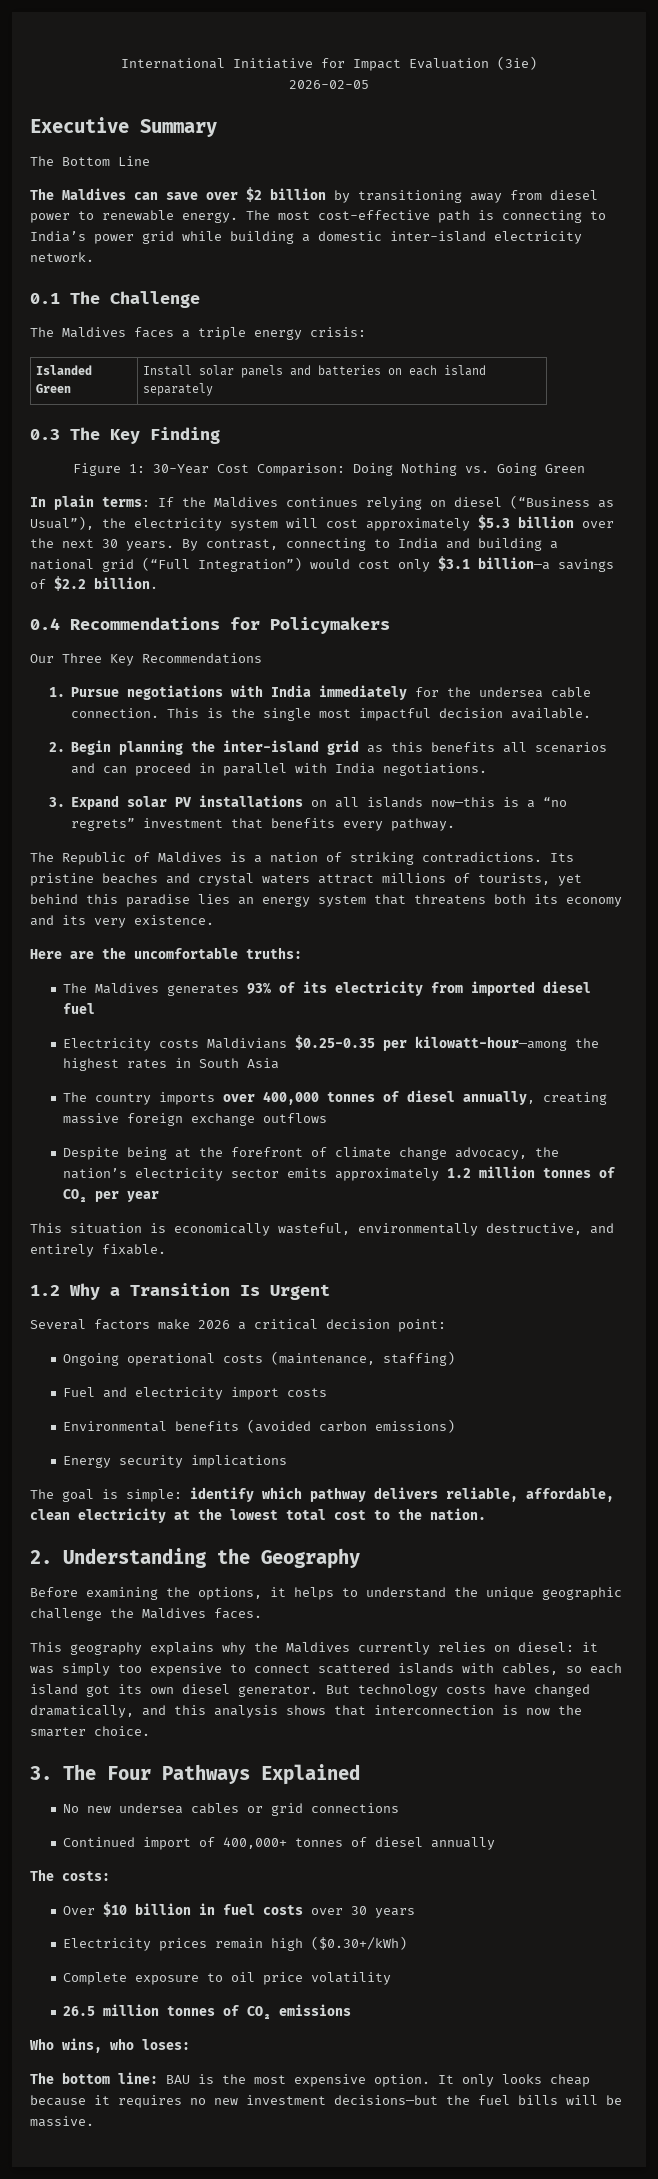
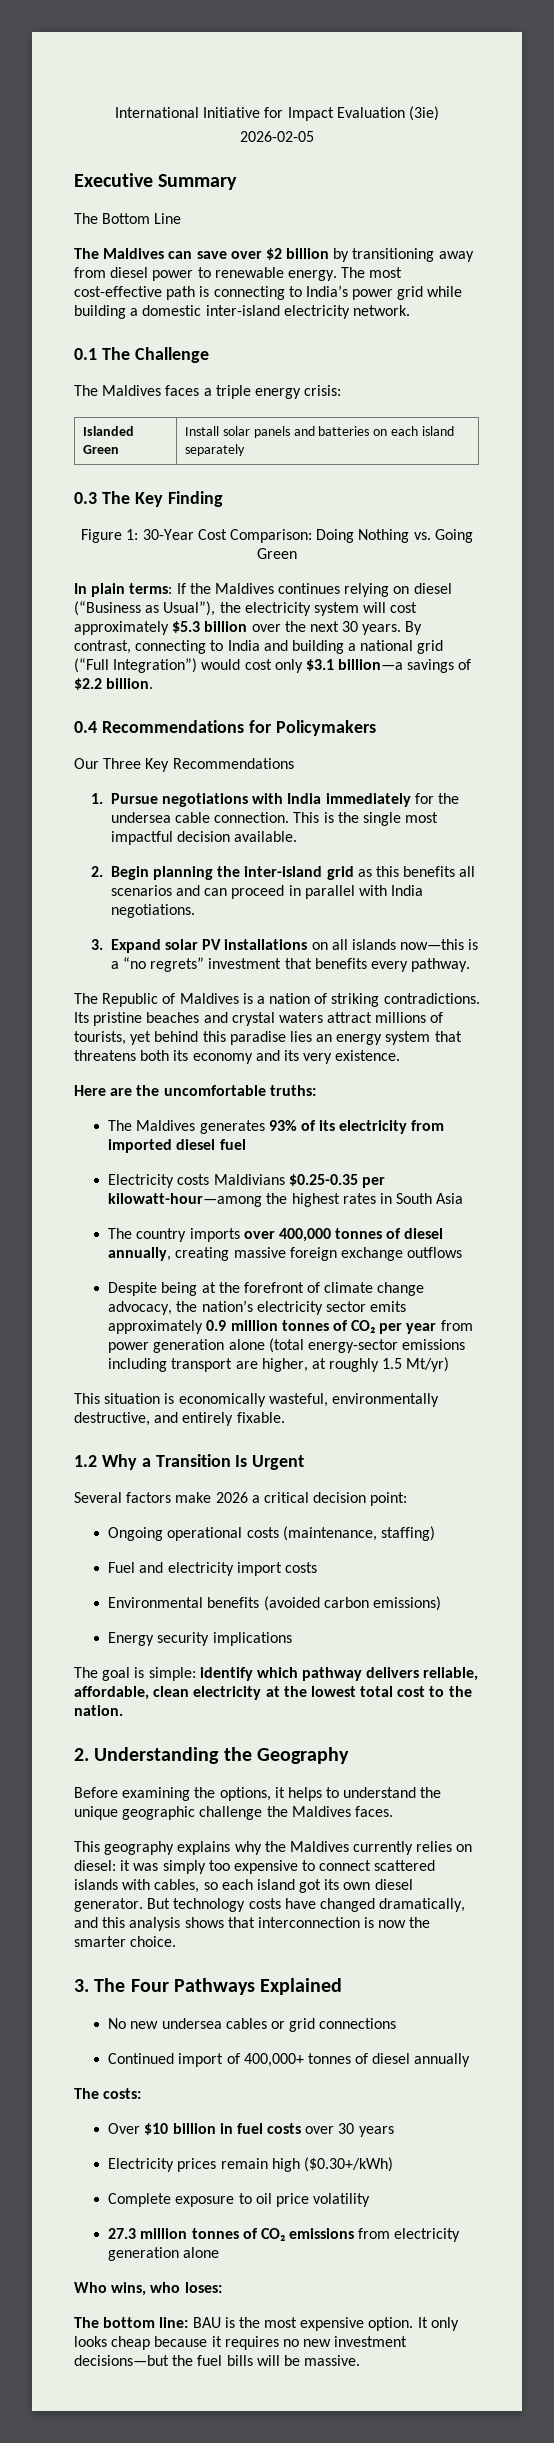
[447,1168,472,1178] 1.2 -> [206,1320,227,1331] 0.9
(160, 1196) none -> [440,1320,473,1331] [108,1338,466,1353] [108,1357,450,1372] from power generation alone (total energy-sector emissions including transport are higher, at roughly 1.5 Mt/yr)
[63,2006,96,2016] 26.5 -> [108,2228,137,2239] 27.3
(352, 2010) none -> [358,2228,461,2242] [108,2247,220,2261] from electricity generation alone

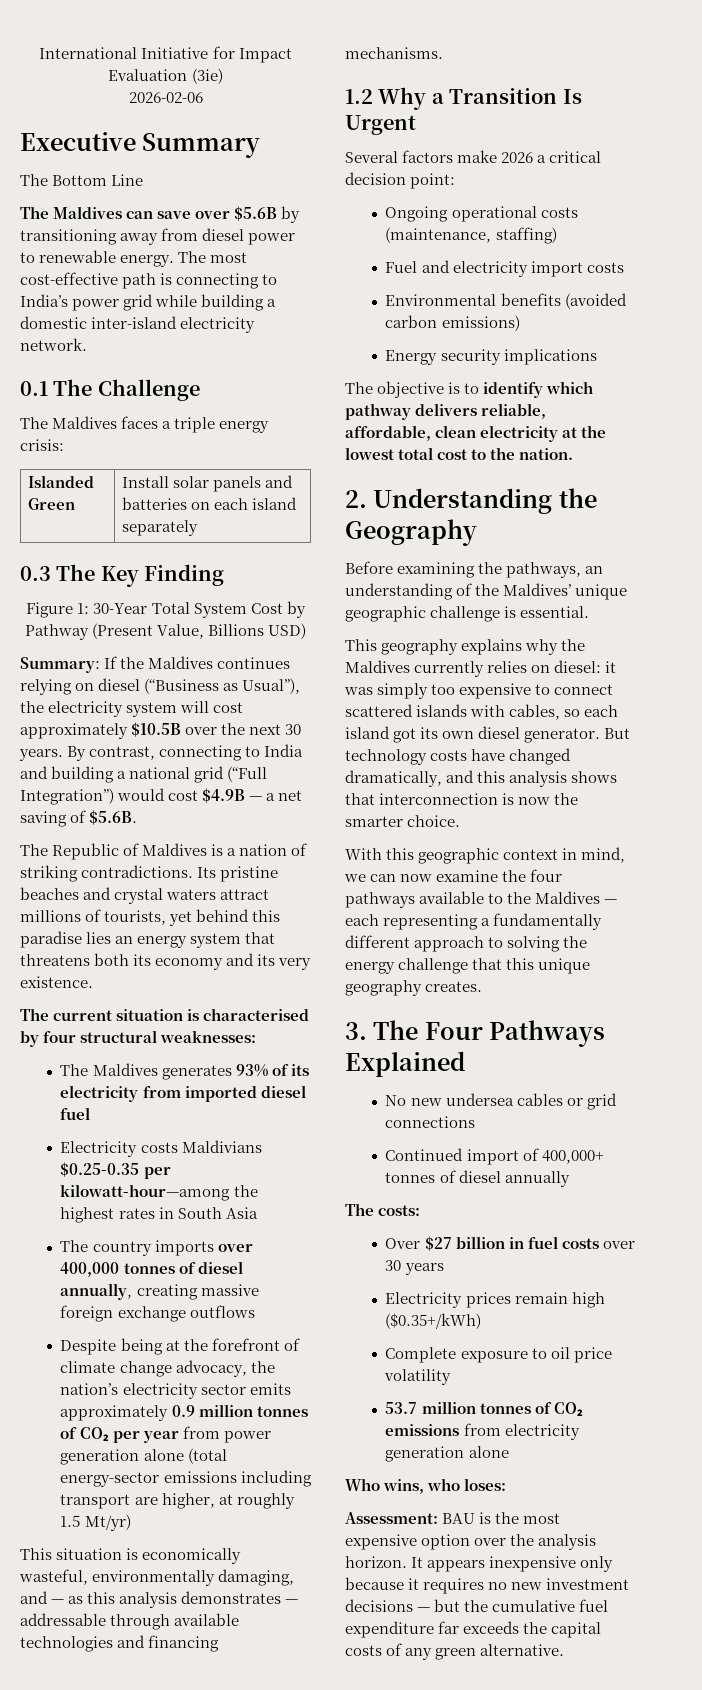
[240,131,314,142] 2026-02-05 -> [128,92,203,103] 2026-02-06
[265,248,330,260] $2 billion -> [234,206,278,221] $5.6B
[197,529,473,543] [257,548,297,559] [74,583,173,597] Cost Comparison: Doing Nothing vs. Going Green // In plain terms: -> [151,601,306,618] [24,623,307,640] [20,657,100,673] Total System Cost by Pathway (Present Value, Billions USD) // Summary:
[172,621,248,633] $5.3 billion -> [131,722,182,737] $10.5B
[274,659,472,673] [74,678,154,690] [74,720,376,736] [74,758,294,772] [91,793,459,807] [110,812,439,826] [110,831,298,845] [91,866,476,880] [110,885,424,899] [110,904,195,918] [91,939,479,953] [110,957,471,972] only $3.1 billion—a savings of $2.2 billion. // 0.4 Recommendations for Policymakers // Our Three Key Recommendations // 1. Pursue negotiations with India immediately for the undersea cable connection. This is the single most impactful decision available. // 2. Begin planning the inter-island grid as this benefits all scenarios and can proceed in parallel with India negotiations. // 3. Expand solar PV installations on all islands now—this is a “no regrets” investment that benefits every pathway. -> [202,788,303,803] [20,810,138,827] $4.9B — a net saving of $5.6B.
[74,1085,316,1096] Here are the uncomfortable truths: -> [20,1008,310,1021] [20,1030,257,1047] The current situation is characterised by four structural weaknesses:
[74,1412,285,1426] destructive, and entirely fixable. -> [218,1569,295,1586] [20,1591,299,1608] [20,1613,240,1630] [20,1635,220,1652] [345,47,443,59] damaging, and — as this analysis demonstrates — addressable through available technologies and financing mechanisms.
[102,1667,196,1681] goal is simple: -> [377,381,480,398] objective is to
[219,1787,442,1801] [74,1806,393,1820] options, it helps to understand the unique geographic challenge the Maldives faces. -> [506,562,604,578] [345,583,628,600] [345,606,590,622] pathways, an understanding of the Maldives’ unique geographic challenge is essential.
(177, 1941) none -> [345,847,626,864] [344,869,563,882] [345,891,618,908] [345,913,603,930] [345,935,588,952] [345,958,591,974] [345,980,483,996] // With this geographic context in mind, we can now examine the four pathways available to the Maldives — each representing a fundamentally different approach to solving the energy challenge that this unique geography creates.
[144,2123,169,2135] $10 -> [424,1236,452,1251] $27
[303,2157,393,2172] ($0.30+/kWh) -> [385,1313,482,1329] ($0.35+/kWh)
[108,2228,137,2239] 27.3 -> [385,1402,418,1414] 53.7
[74,2317,189,2328] The bottom line: -> [345,1512,438,1524] Assessment:
[368,2317,459,2331] [74,2336,151,2350] option. It only looks cheap -> [421,1534,597,1550] [345,1556,614,1572] option over the analysis horizon. It appears inexpensive only
[74,2355,361,2366] decisions—but the fuel bills will be massive. -> [345,1599,609,1612] [345,1621,602,1638] [345,1643,565,1660] decisions — but the cumulative fuel expenditure far exceeds the capital costs of any green alternative.

